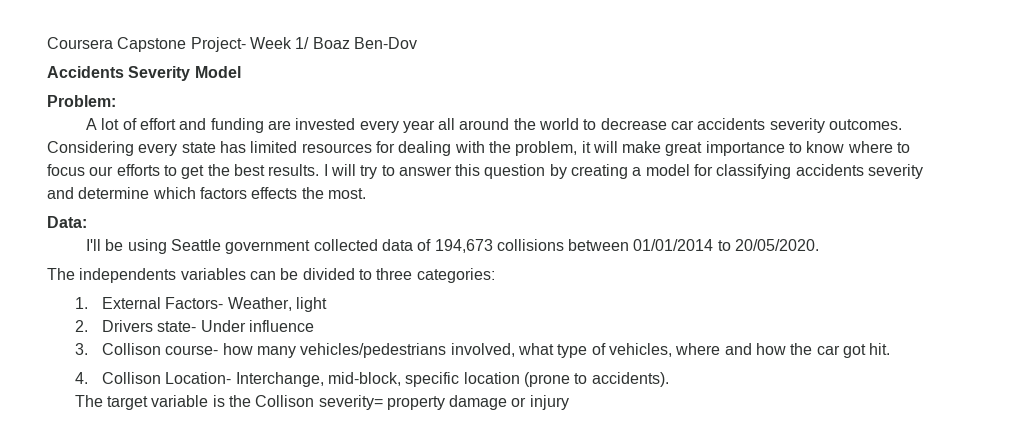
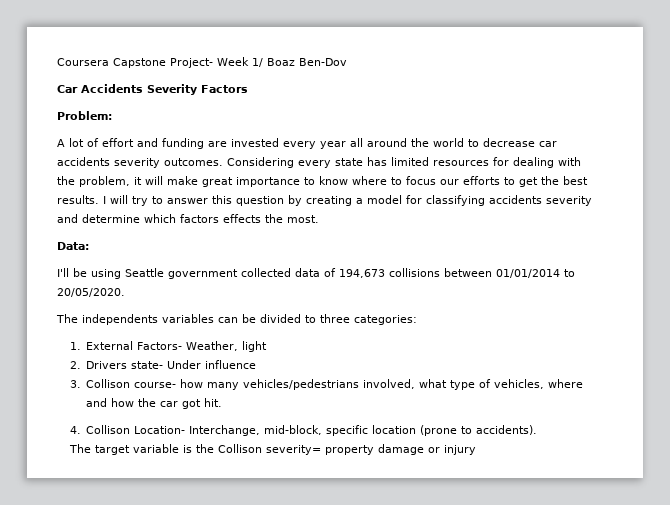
(417, 43) none -> [57,85,78,93] Car
[194,66,241,78] Model -> [201,85,248,93] Factors

